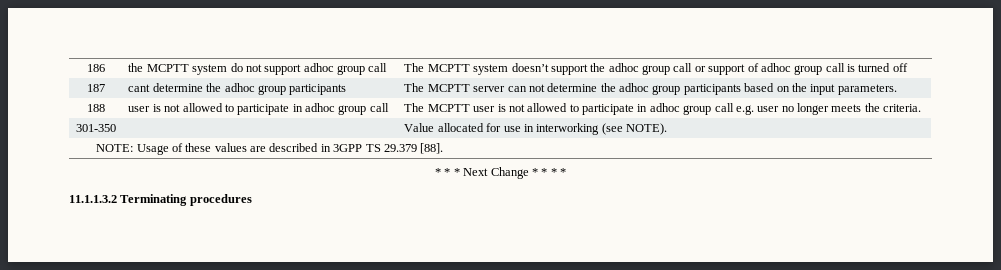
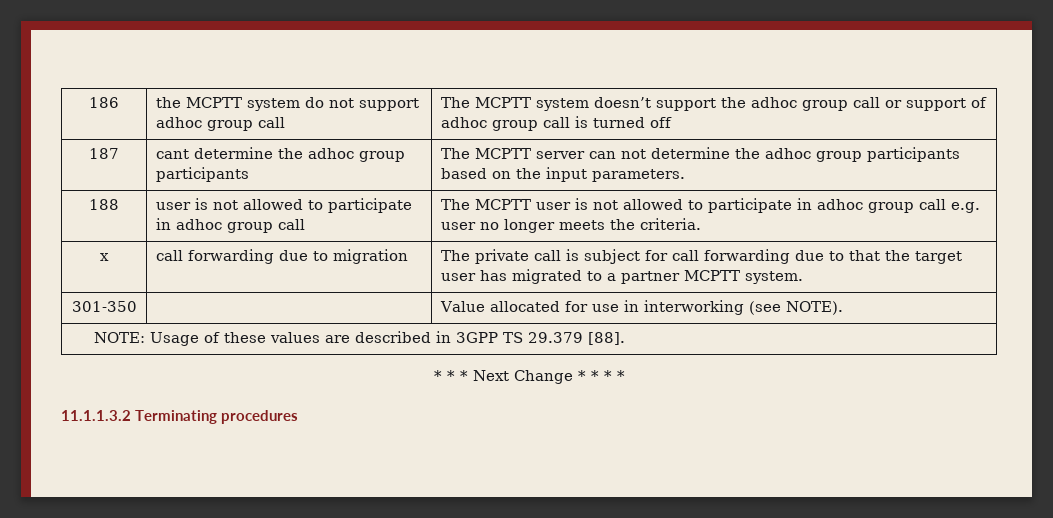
(922, 108) none -> [100,253,109,261] [155,249,408,264] [440,249,962,264] [440,269,803,284] // x | call forwarding due to migration | The private call is subject for call forwarding due to that the target user has migrated to a partner MCPTT system.

